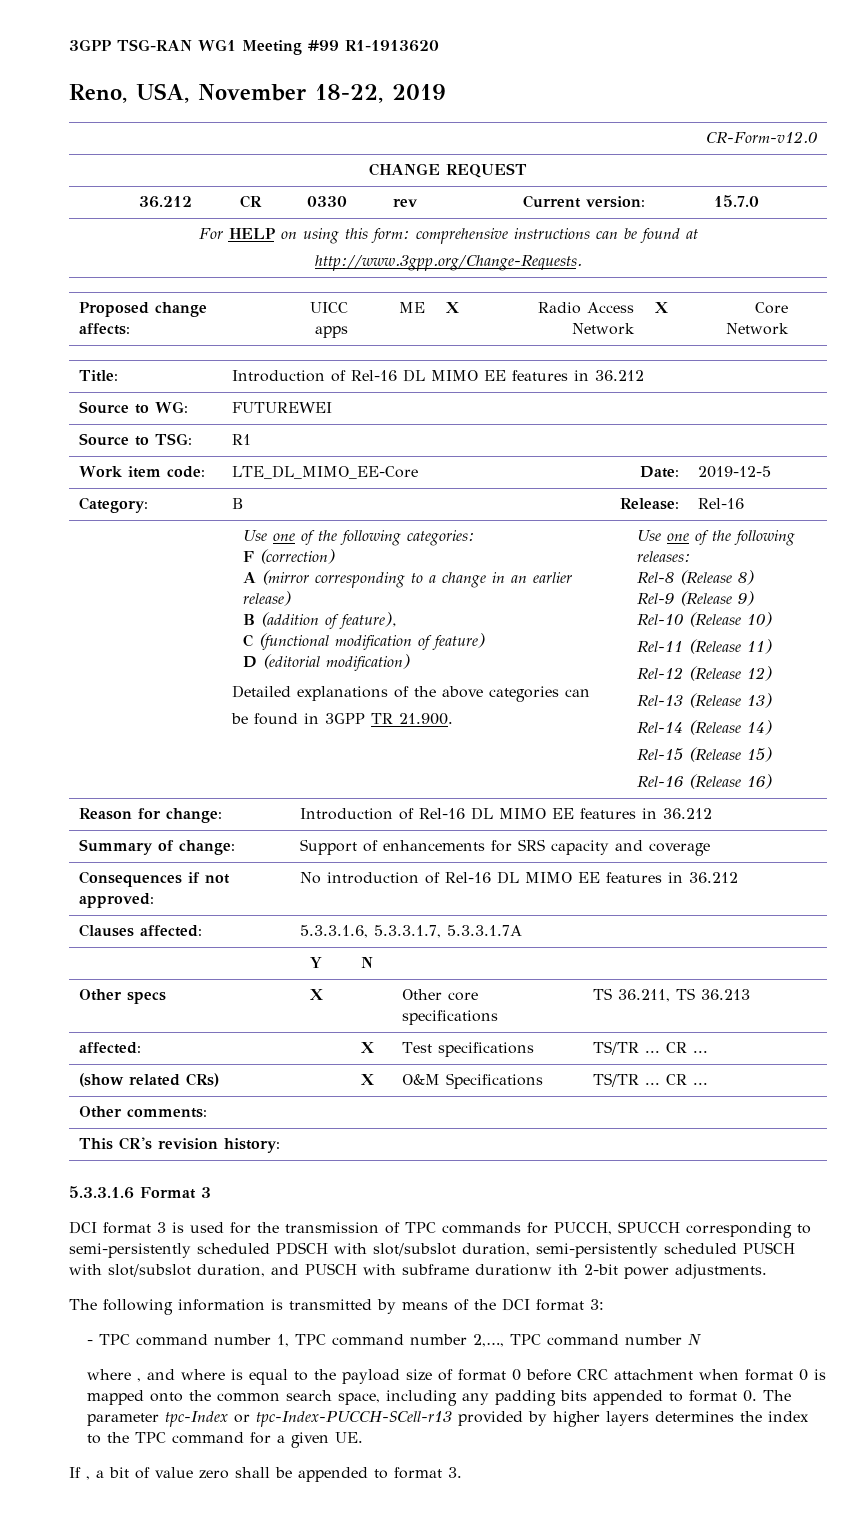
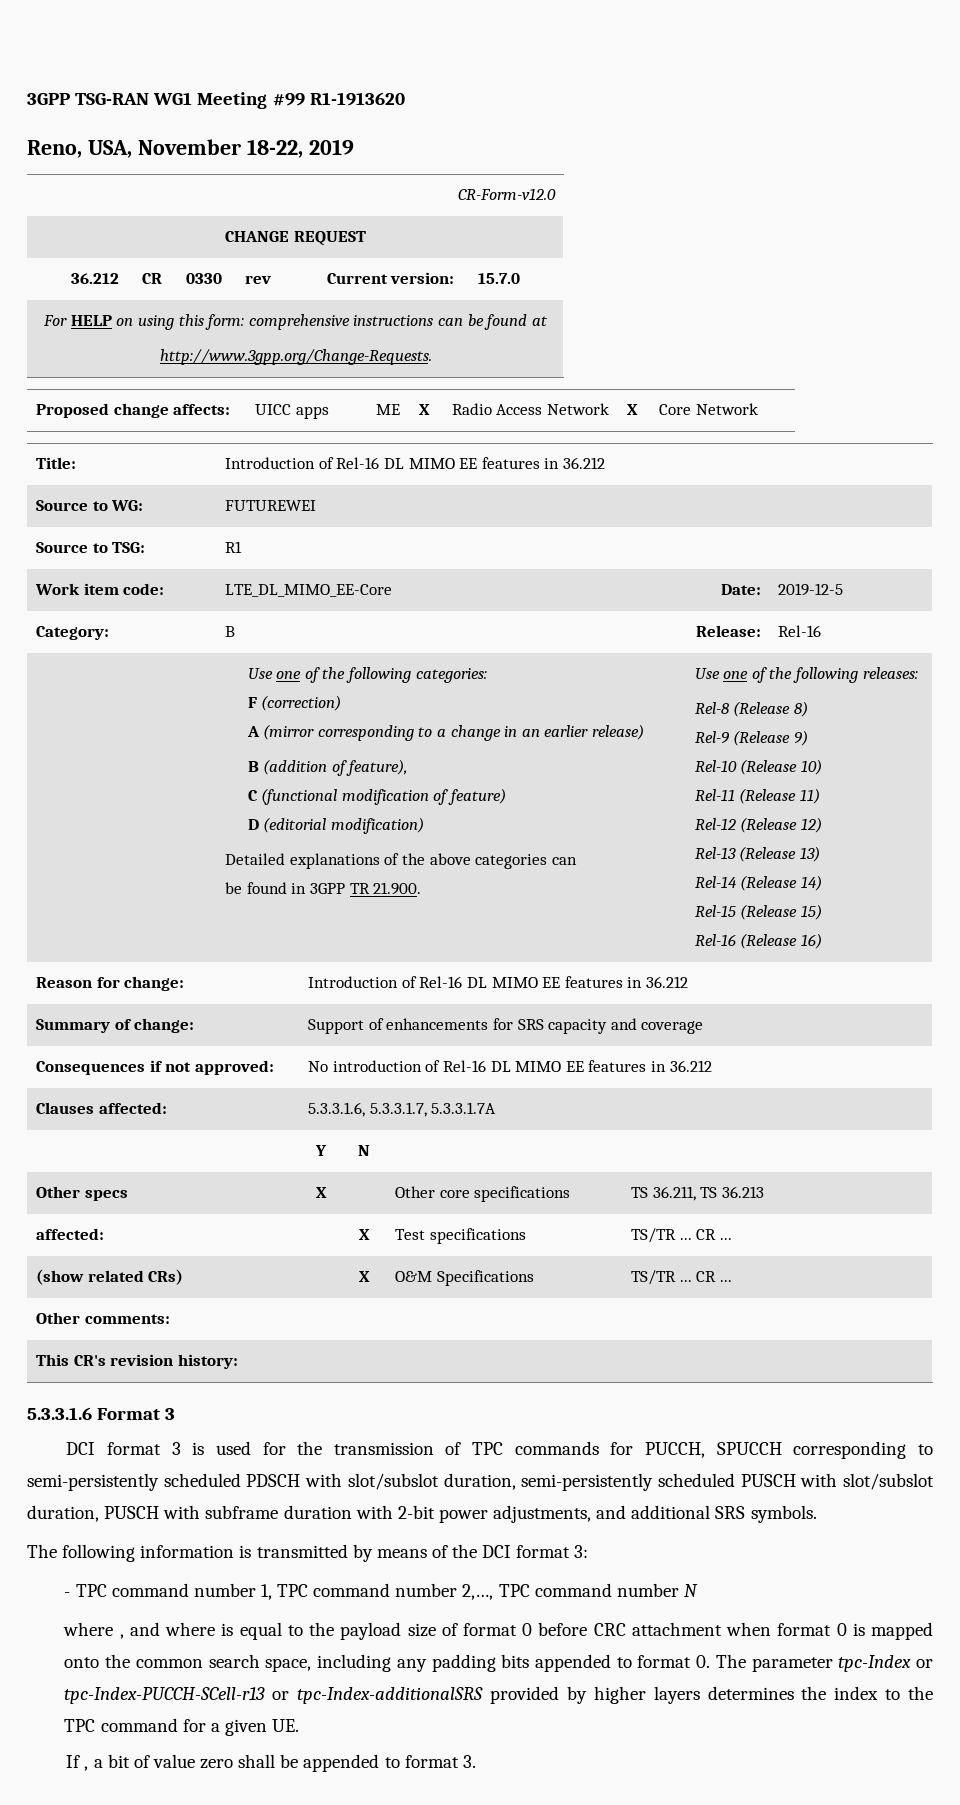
[271,1264,299,1275] and -> (99, 1513) none
[475,1264,767,1279] durationw ith 2-bit power adjustments. -> [283,1505,817,1523] duration with 2-bit power adjustments, and additional SRS symbols.
(452, 1419) none -> [272,1687,484,1704] or tpc-Index-additionalSRS

